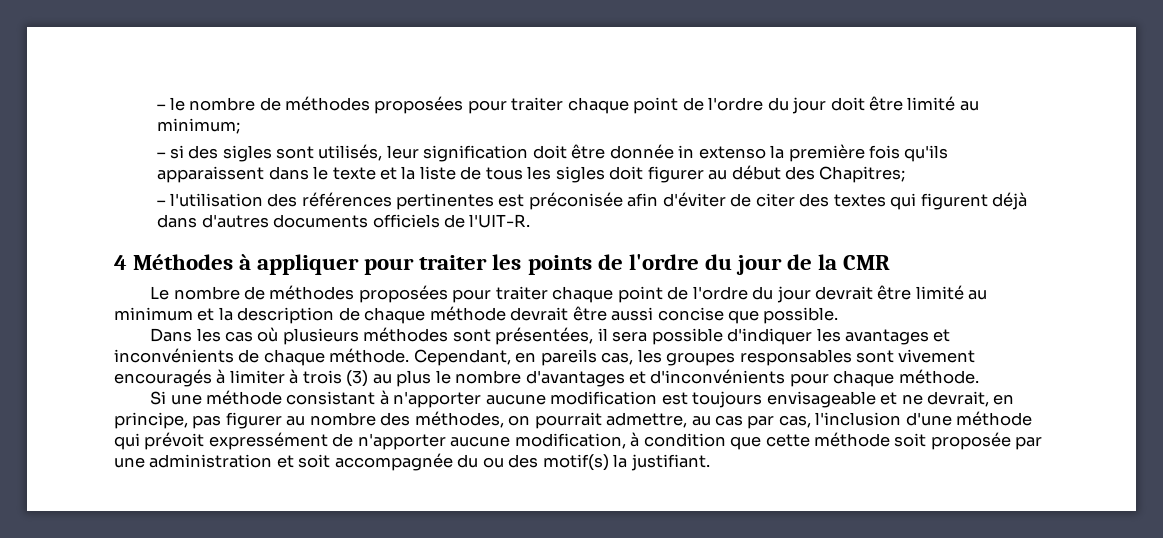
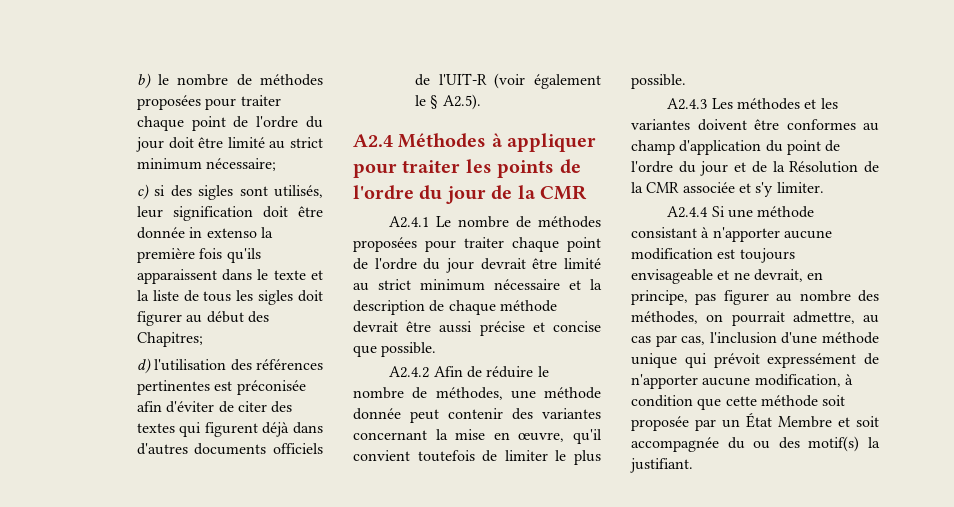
[157,104,167,110] – -> [136,73,151,89] b)
[157,118,241,134] [157,152,167,158] minimum; // – -> [289,137,323,148] [136,158,277,171] [136,184,149,200] strict minimum nécessaire; // c)
[157,200,167,206] – -> [136,358,151,374] d)
[469,214,531,228] [114,255,127,270] l'UIT-R. // 4 -> [438,73,601,89] [414,94,481,110] [353,134,393,147] l'UIT-R (voir également le § A2.5). // A2.4
(891, 262) none -> [389,216,430,228] A2.4.1
[114,307,193,321] minimum -> [378,279,560,291] strict minimum nécessaire
(654, 314) none -> [479,321,545,336] précise et
[150,327,951,345] [114,348,976,366] [114,369,979,387] Dans les cas où plusieurs méthodes sont présentées, il sera possible d'indiquer les avantages et inconvénients de chaque méthode. Cependant, en pareils cas, les groupes responsables sont vivement encouragés à limiter à trois (3) au plus le nombre d'avantages et d'inconvénients pour chaque méthode. // -> [389,366,549,378] [353,387,601,400] [353,408,601,423] [353,429,602,444] [353,450,601,465] [631,74,686,89] [667,98,838,110] [631,119,879,131] [631,140,841,155] [631,161,879,176] [631,182,824,197] [667,206,709,218] A2.4.2 Afin de réduire le nombre de méthodes, une méthode donnée peut contenir des variantes concernant la mise en œuvre, qu'il convient toutefois de limiter le plus possible. // A2.4.3 Les méthodes et les variantes doivent être conformes au champ d'application du point de l'ordre du jour et de la Résolution de la CMR associée et s'y limiter. // A2.4.4
(1033, 418) none -> [631,353,677,368] unique
[114,454,273,468] une administration -> [722,413,832,428] un État Membre

